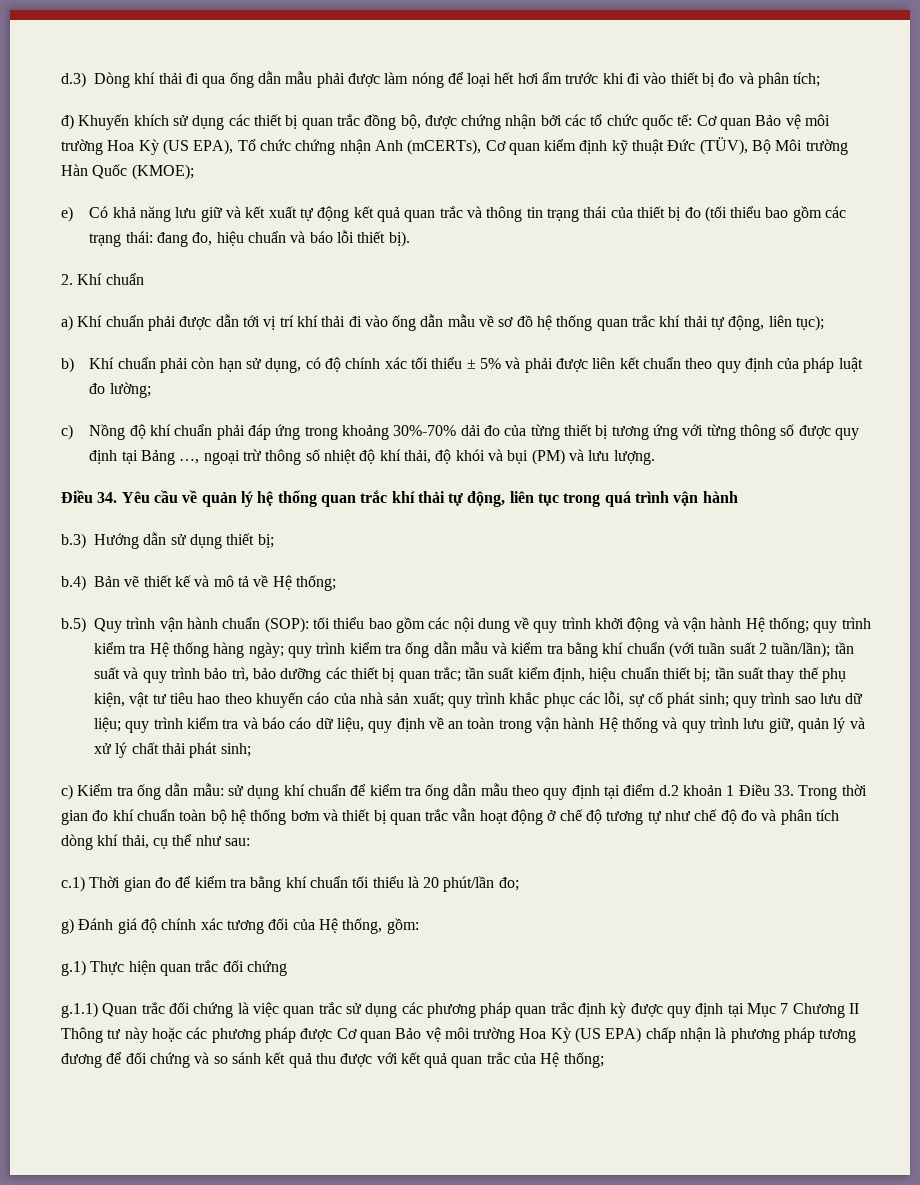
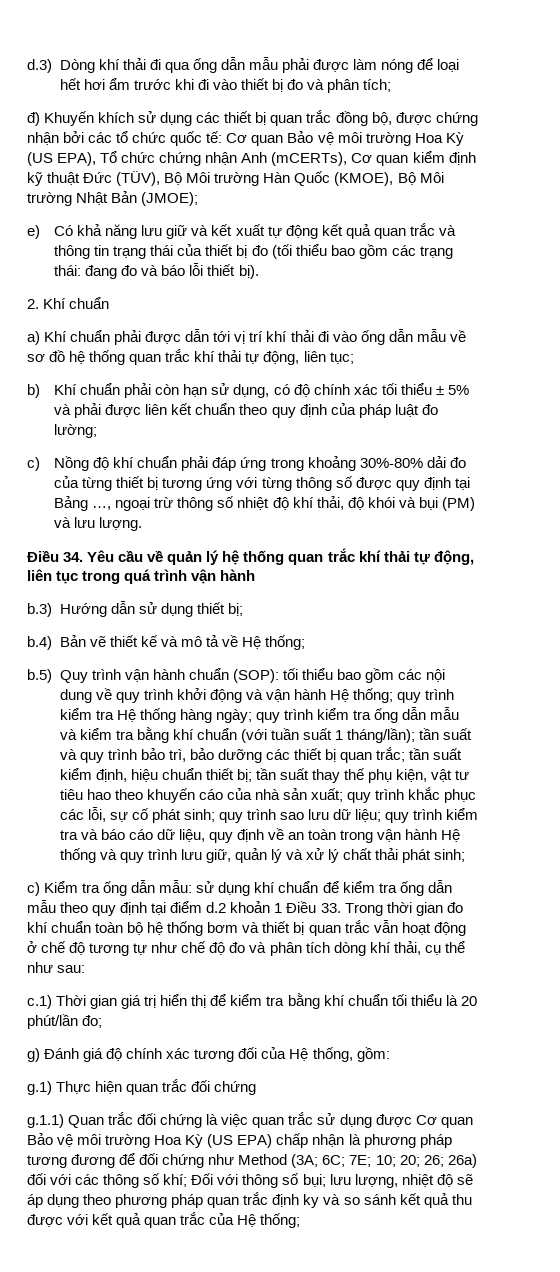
[131,164,194,180] (KMOE); -> [334,172,444,186] [27,191,199,206] (KMOE), Bộ Môi trường Nhật Bản (JMOE);
[192,231,287,246] đo, hiệu chuẩn -> [121,265,138,276] đo
[795,315,824,331] tục); -> [329,352,354,364] tục;
[393,425,457,436] 30%-70% -> [359,458,423,468] 30%-80%
[759,642,831,658] 2 tuần/lần); -> [334,728,416,743] 1 tháng/lần);
[154,877,171,888] đo -> [121,994,207,1009] giá trị hiển thị
[401,1002,860,1018] [61,1027,296,1043] các phương pháp quan trắc định kỳ được quy định tại Mục 7 Chương II Thông tư này hoặc các phương pháp -> (372, 1121) none
(190, 1060) none -> [208,1154,477,1168] [27,1173,473,1188] [27,1192,320,1208] như Method (3A; 6C; 7E; 10; 20; 26; 26a) đối với các thông số khí; Đối với thông số bụi; lưu lượng, nhiệt độ sẽ áp dụng theo phương pháp quan trắc định ky

